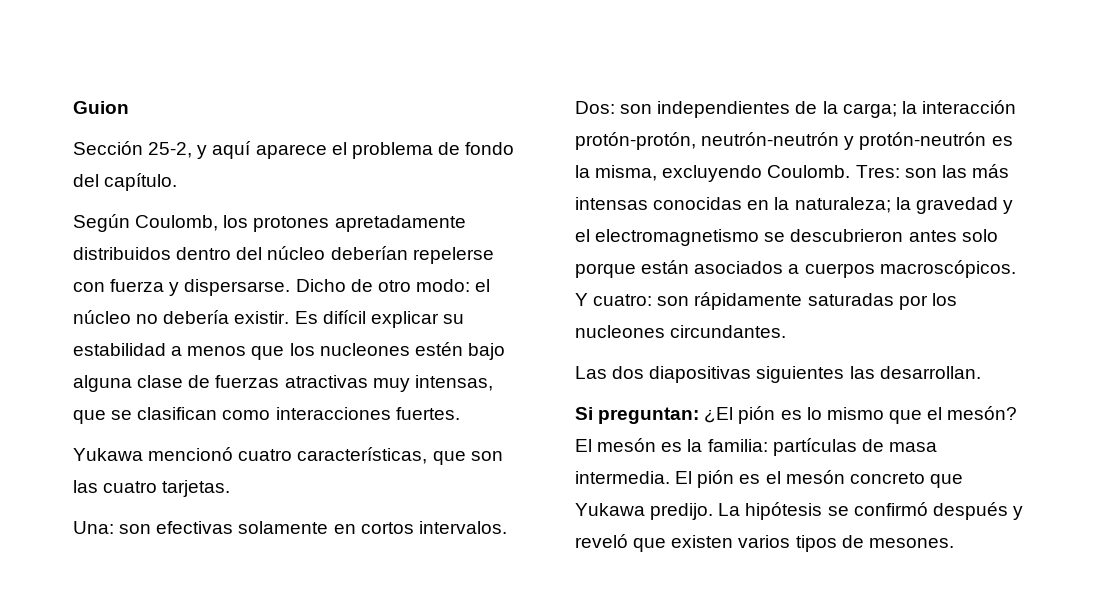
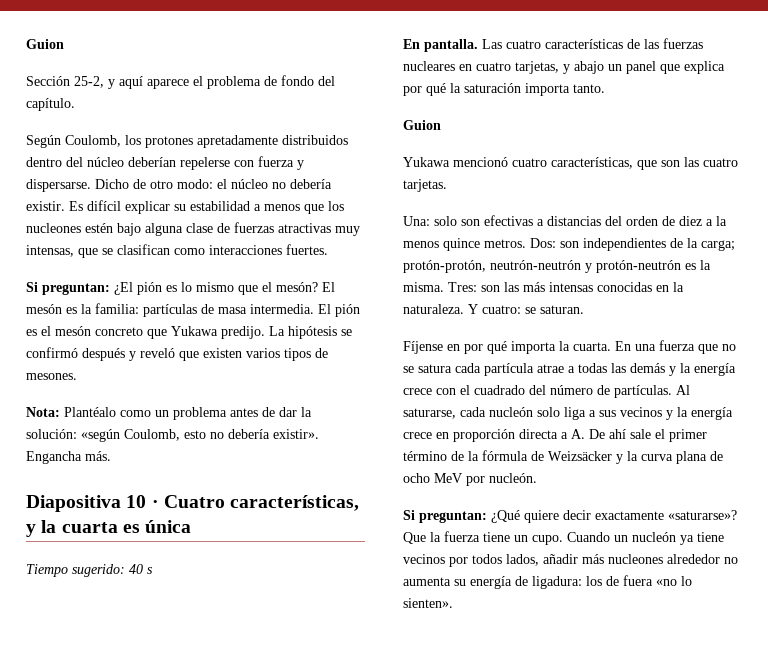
[73,447,503,465] [73,480,231,497] [73,521,507,534] [575,100,1016,118] [575,132,1013,150] [575,164,1009,182] [575,197,1013,214] [575,229,998,246] [575,260,1016,278] [575,292,957,310] [575,325,787,338] [575,366,981,383] // Yukawa mencionó cuatro características, que son las cuatro tarjetas. // Una: son efectivas solamente en cortos intervalos. Dos: son independientes de la carga; la interacción protón-protón, neutrón-neutrón y protón-neutrón es la misma, excluyendo Coulomb. Tres: son las más intensas conocidas en la naturaleza; la gravedad y el electromagnetismo se descubrieron antes solo porque están asociados a cuerpos macroscópicos. Y cuatro: son rápidamente saturadas por los nucleones circundantes. // Las dos diapositivas siguientes las desarrollan. -> (328, 249) none
(954, 543) none -> [26,407,312,420] [26,429,319,442] [26,451,111,464] [26,495,360,512] [26,520,192,537] [26,564,153,577] [403,38,703,52] [403,61,725,74] [403,83,605,96] [403,120,441,130] [403,157,738,170] [403,179,447,192] [403,215,727,226] [403,238,735,251] [403,260,711,273] [403,282,684,292] [403,304,584,314] [403,340,736,354] [403,363,736,376] [403,385,690,398] [403,407,733,420] [403,429,707,442] [403,450,723,464] [403,473,537,486] [403,510,737,523] [403,531,724,545] [403,554,738,567] [403,575,692,589] [403,598,453,608] // Nota: Plantéalo como un problema antes de dar la solución: «según Coulomb, esto no debería existir». Engancha más. // Diapositiva 10 · Cuatro características, y la cuarta es única // Tiempo sugerido: 40 s // En pantalla. Las cuatro características de las fuerzas nucleares en cuatro tarjetas, y abajo un panel que explica por qué la saturación importa tanto. // Guion // Yukawa mencionó cuatro características, que son las cuatro tarjetas. // Una: solo son efectivas a distancias del orden de diez a la menos quince metros. Dos: son independientes de la carga; protón-protón, neutrón-neutrón y protón-neutrón es la misma. Tres: son las más intensas conocidas en la naturaleza. Y cuatro: se saturan. // Fíjense en por qué importa la cuarta. En una fuerza que no se satura cada partícula atrae a todas las demás y la energía crece con el cuadrado del número de partículas. Al saturarse, cada nucleón solo liga a sus vecinos y la energía crece en proporción directa a A. De ahí sale el primer término de la fórmula de Weizsäcker y la curva plana de ocho MeV por nucleón. // Si preguntan: ¿Qué quiere decir exactamente «saturarse»? Que la fuerza tiene un cupo. Cuando un nucleón ya tiene vecinos por todos lados, añadir más nucleones alrededor no aumenta su energía de ligadura: los de fuera «no lo sienten».

